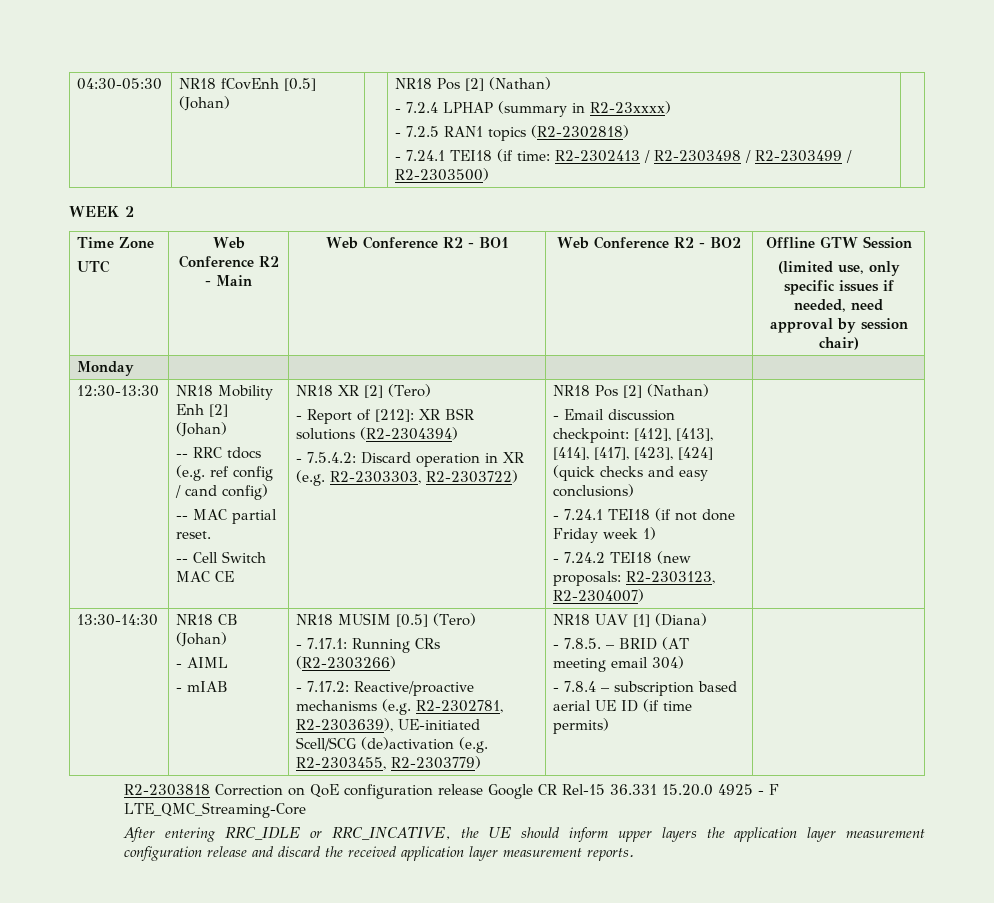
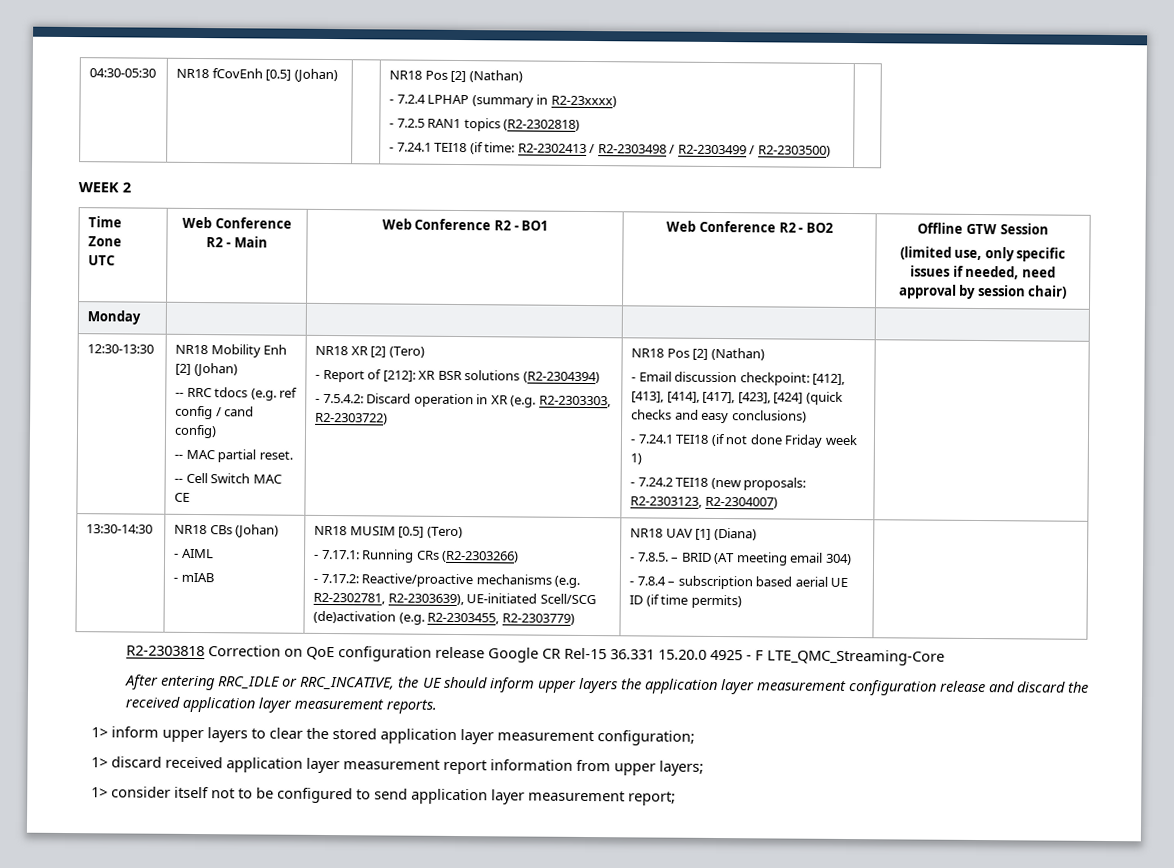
[218,614,239,625] CB -> [209,525,233,535] CBs
(635, 854) none -> [91,726,696,746] [91,756,705,776] [91,786,677,806] // 1> inform upper layers to clear the stored application layer measurement configuration; // 1> discard received application layer measurement report information from upper layers; // 1> consider itself not to be configured to send application layer measurement report;

